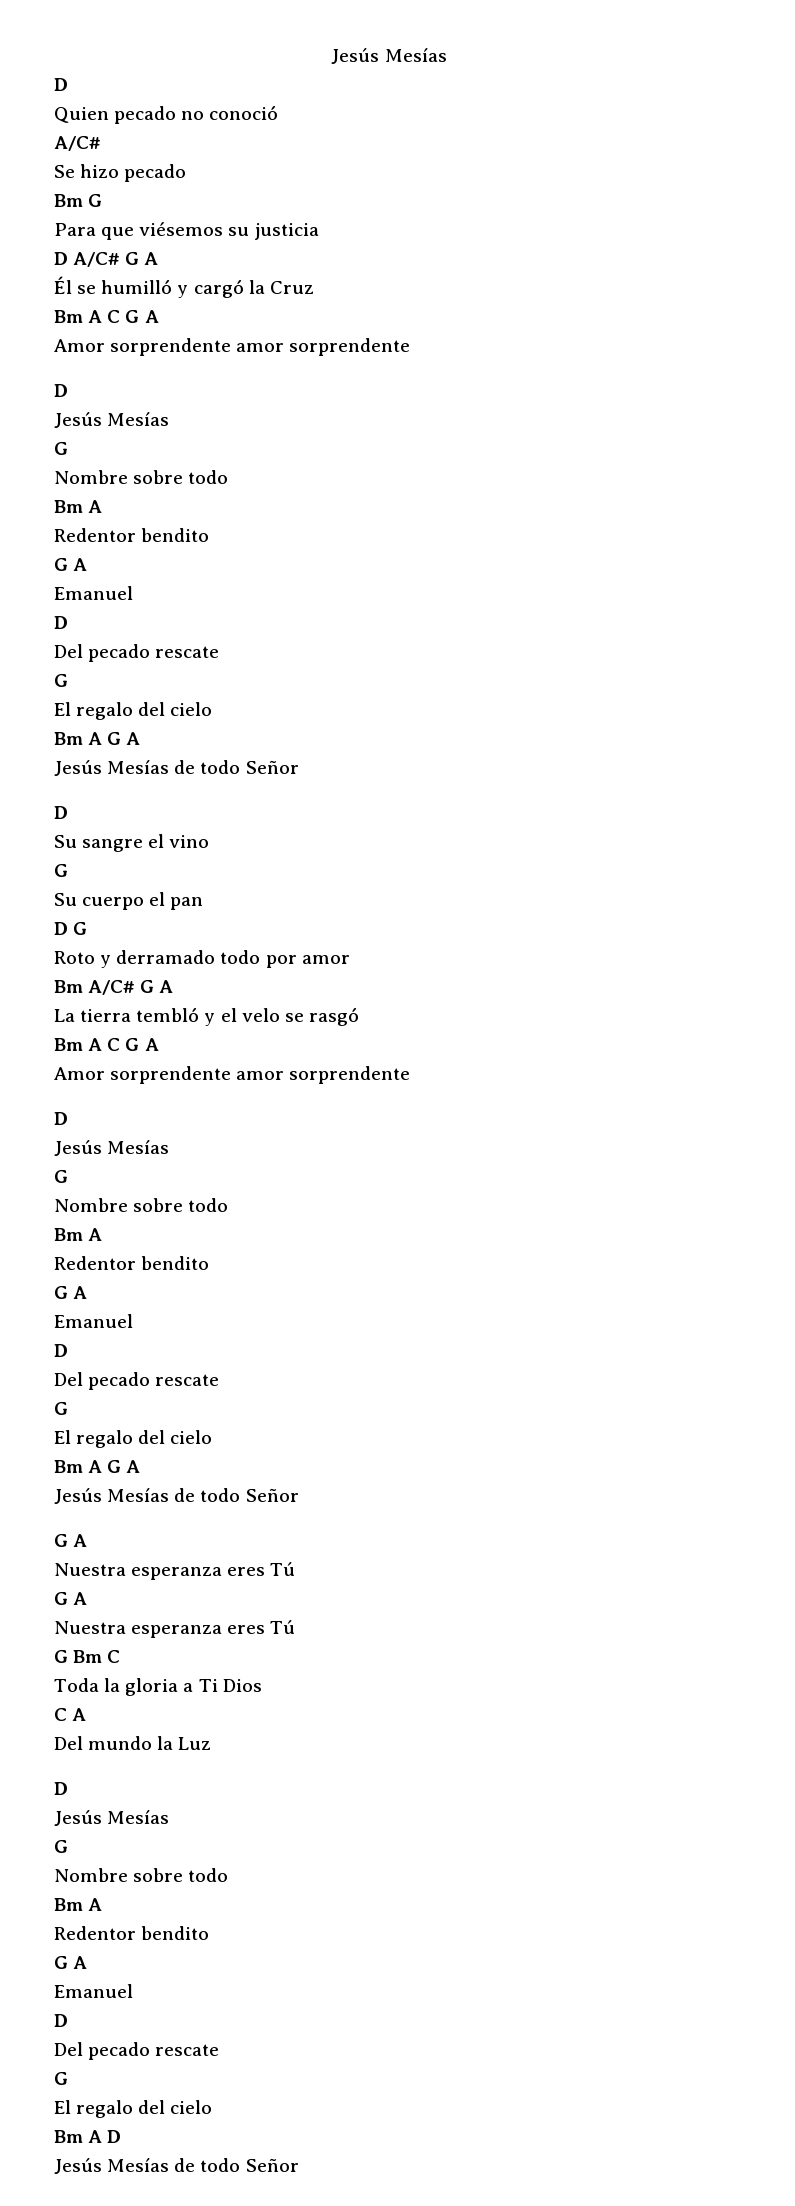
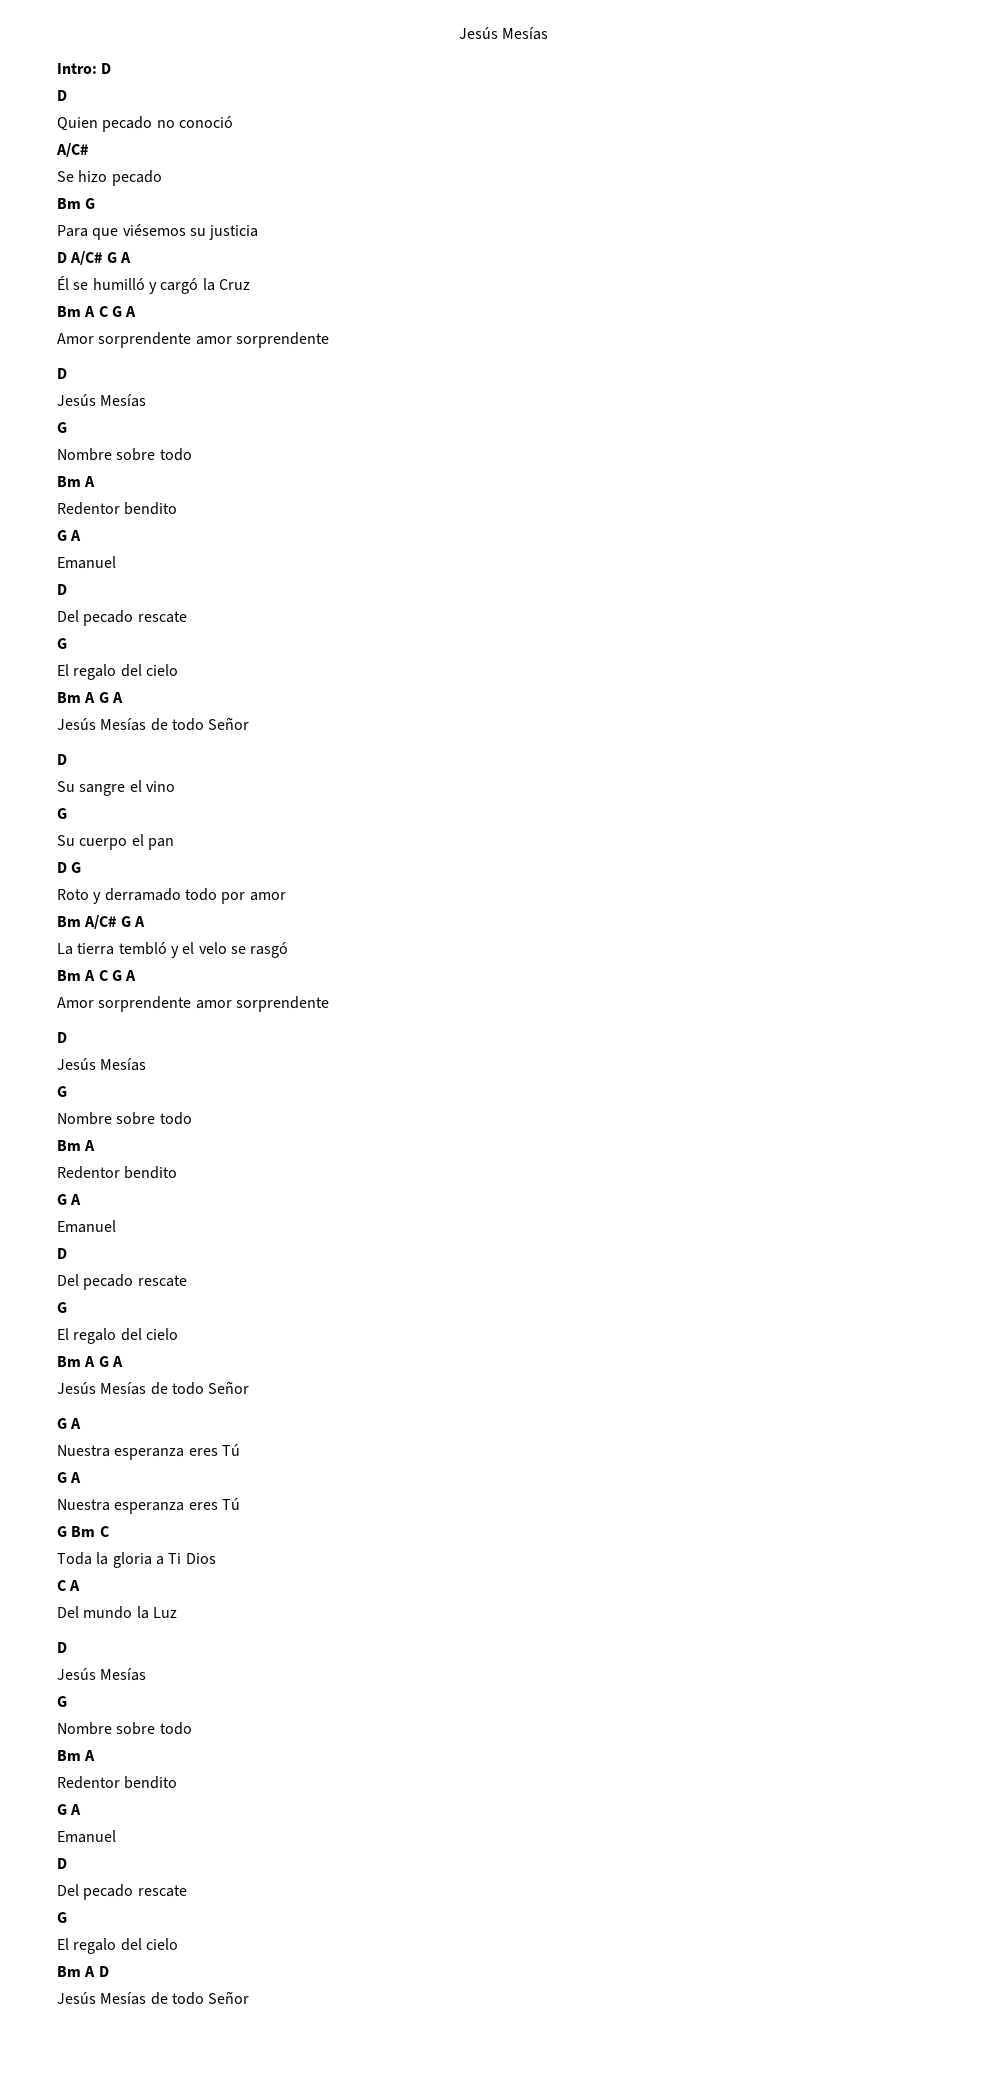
[331,48,447,64] Jesús Mesías -> [458,27,549,40] [57,63,112,74] Jesús Mesías // Intro: D

